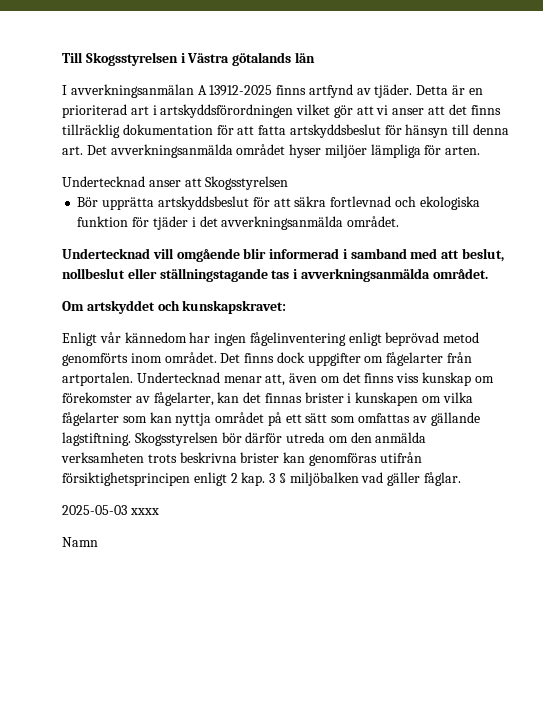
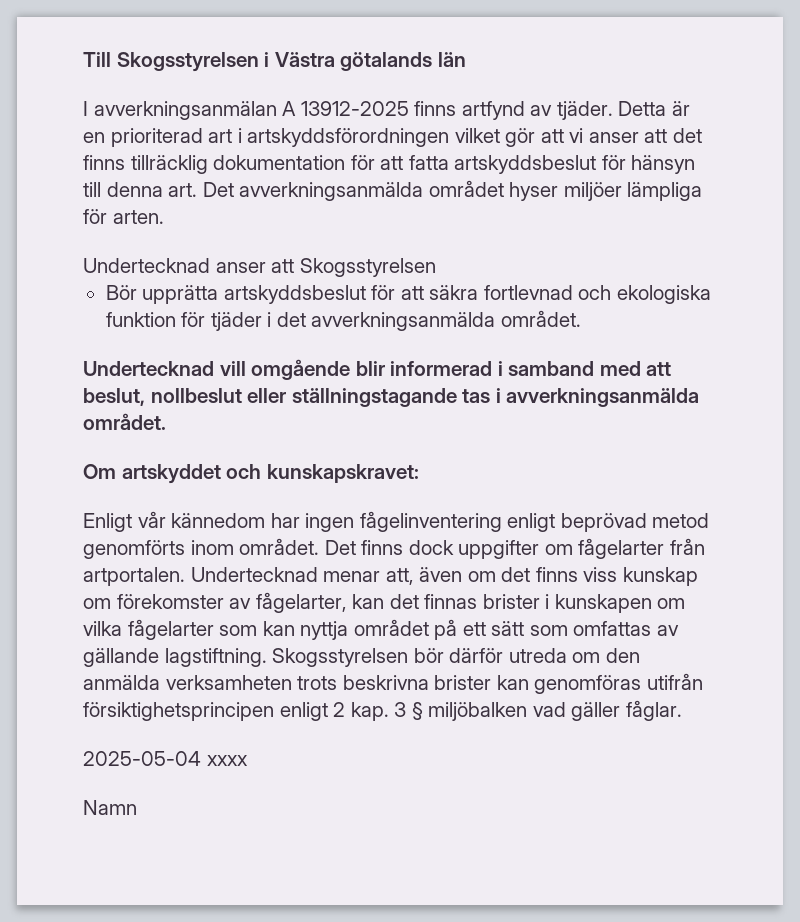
[62,505,127,515] 2025-05-03 -> [83,751,201,766] 2025-05-04

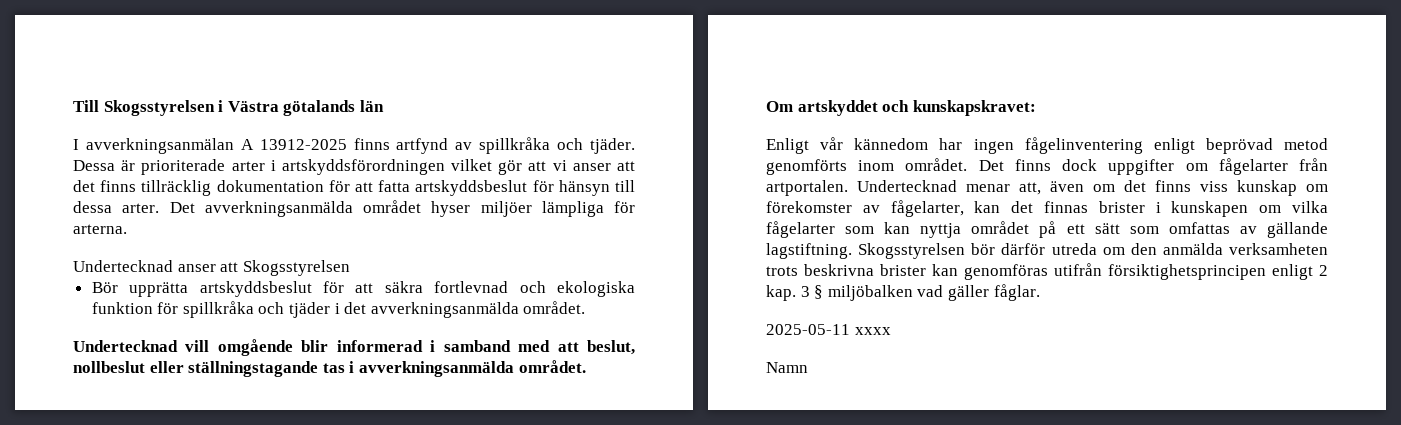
[556,101,690,120] [83,128,233,147] tjäder. Detta är en prioriterad art -> [479,137,635,154] [73,159,265,175] spillkråka och tjäder. Dessa är prioriterade arter
[106,182,198,197] denna art. -> [73,201,160,213] dessa arter.
[112,210,164,224] arten. -> [73,224,127,234] arterna.
(206, 319) none -> [182,301,285,318] spillkråka och
[83,751,201,766] 2025-05-04 -> [766,324,850,335] 2025-05-11

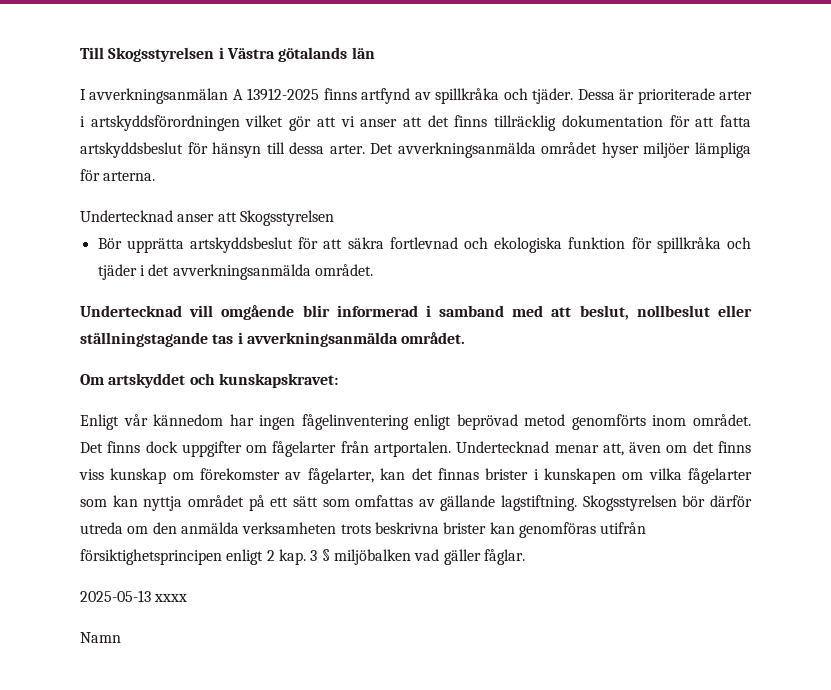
[766,324,850,335] 2025-05-11 -> [80,590,151,602] 2025-05-13

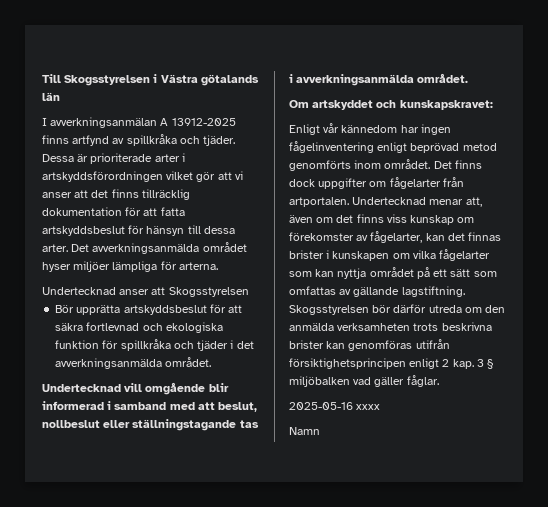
[80,590,151,602] 2025-05-13 -> [289,402,353,410] 2025-05-16

